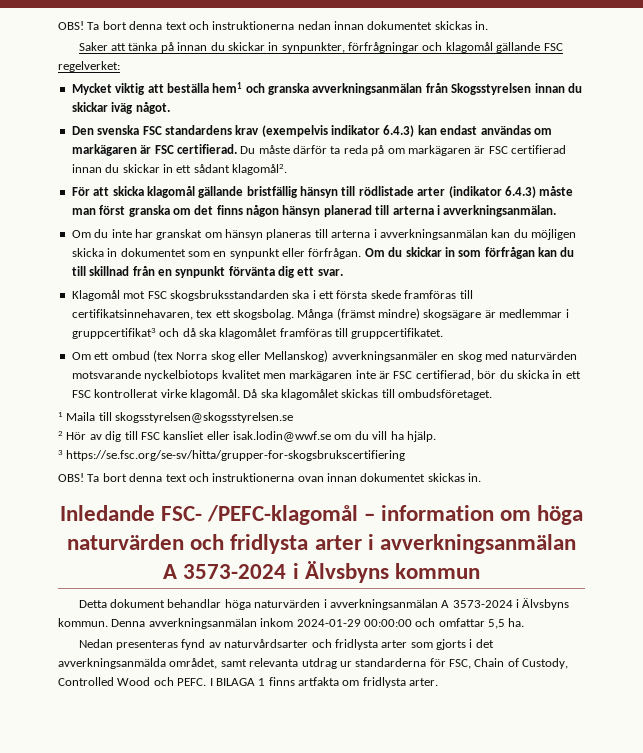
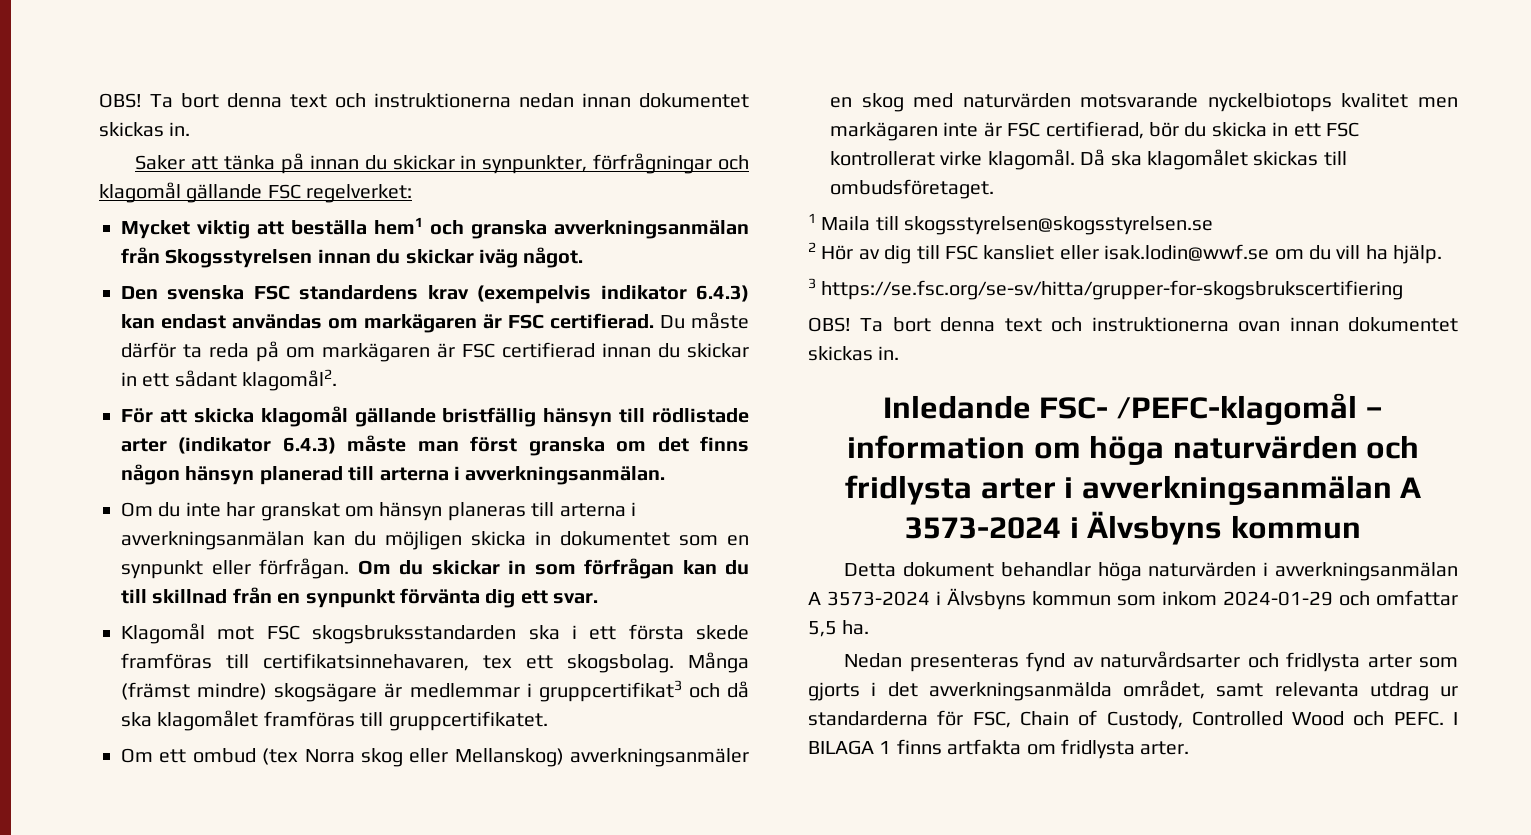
[58,618,257,629] kommun. Denna avverkningsanmälan -> [1032,591,1156,606] kommun som
[363,619,412,627] 00:00:00 -> (1333, 598) none

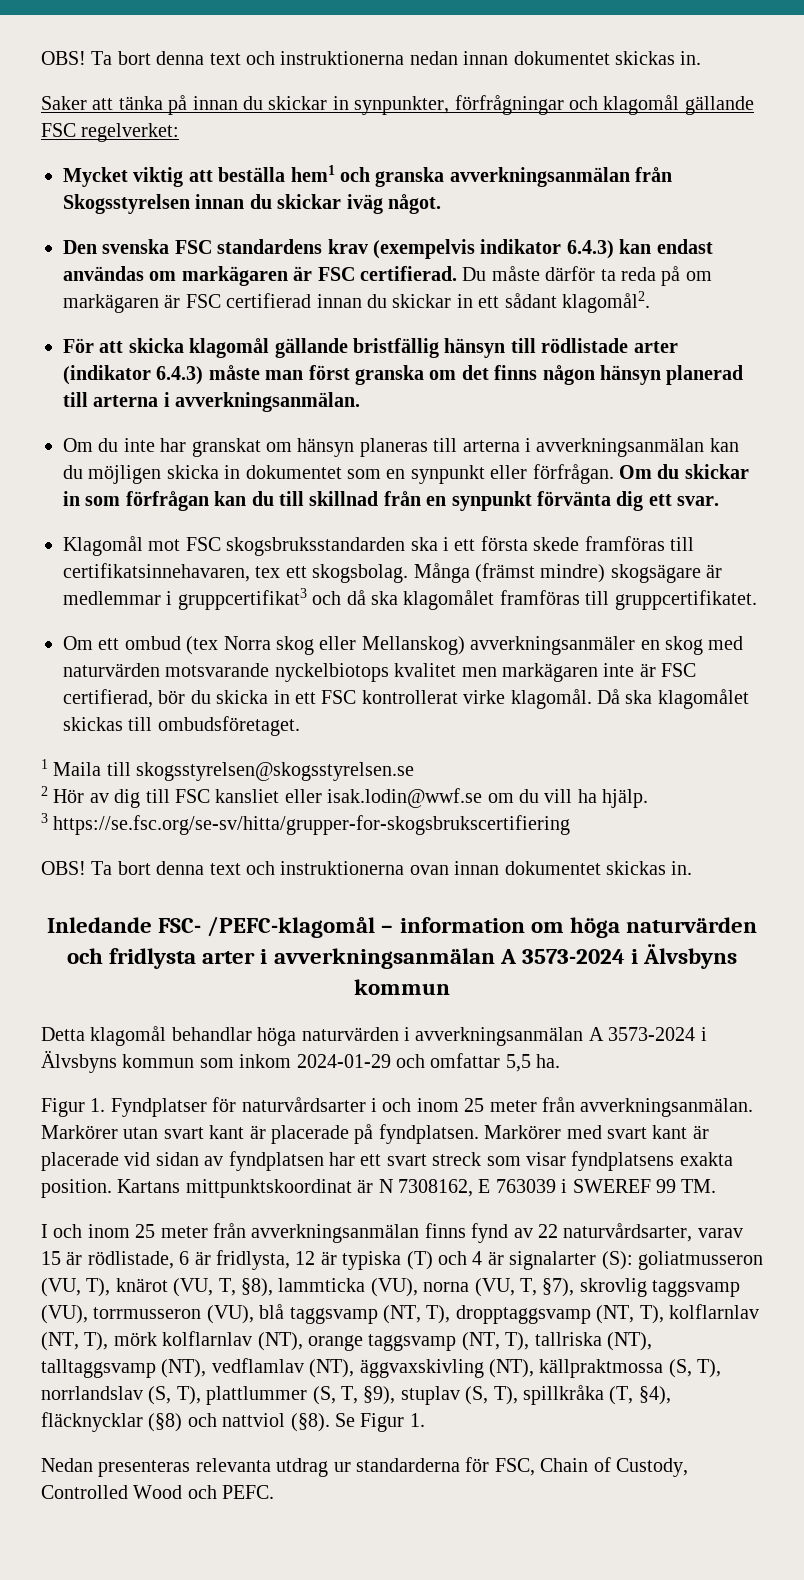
[903,562,995,577] dokument -> [90,1026,167,1046] klagomål
[844,651,1458,672] [808,680,1264,701] Nedan presenteras fynd av naturvårdsarter och fridlysta arter som gjorts i det avverkningsanmälda området, samt -> [41,1097,754,1117] [41,1124,709,1144] [41,1151,733,1171] [41,1179,717,1198] [41,1223,743,1243] [41,1250,763,1270] [41,1278,741,1297] [41,1304,759,1324] [41,1331,652,1351] [41,1358,722,1378] [41,1385,671,1405] [41,1412,425,1432] [41,1458,191,1477] Figur 1. Fyndplatser för naturvårdsarter i och inom 25 meter från avverkningsanmälan. Markörer utan svart kant är placerade på fyndplatsen. Markörer med svart kant är placerade vid sidan av fyndplatsen har ett svart streck som visar fyndplatsens exakta position. Kartans mittpunktskoordinat är N 7308162, E 763039 i SWEREF 99 TM. // I och inom 25 meter från avverkningsanmälan finns fynd av 22 naturvårdsarter, varav 15 är rödlistade, 6 är fridlysta, 12 är typiska (T) och 4 är signalarter (S): goliatmusseron (VU, T), knärot (VU, T, §8), lammticka (VU), norna (VU, T, §7), skrovlig taggsvamp (VU), torrmusseron (VU), blå taggsvamp (NT, T), dropptaggsvamp (NT, T), kolflarnlav (NT, T), mörk kolflarnlav (NT), orange taggsvamp (NT, T), tallriska (NT), talltaggsvamp (NT), vedflamlav (NT), äggvaxskivling (NT), källpraktmossa (S, T), norrlandslav (S, T), plattlummer (S, T, §9), stuplav (S, T), spillkråka (T, §4), fläcknycklar (§8) och nattviol (§8). Se Figur 1. // Nedan presenteras
[1453,712,1458,725] [808,739,1190,759] I BILAGA 1 finns artfakta om fridlysta arter. -> (275, 1492) none

